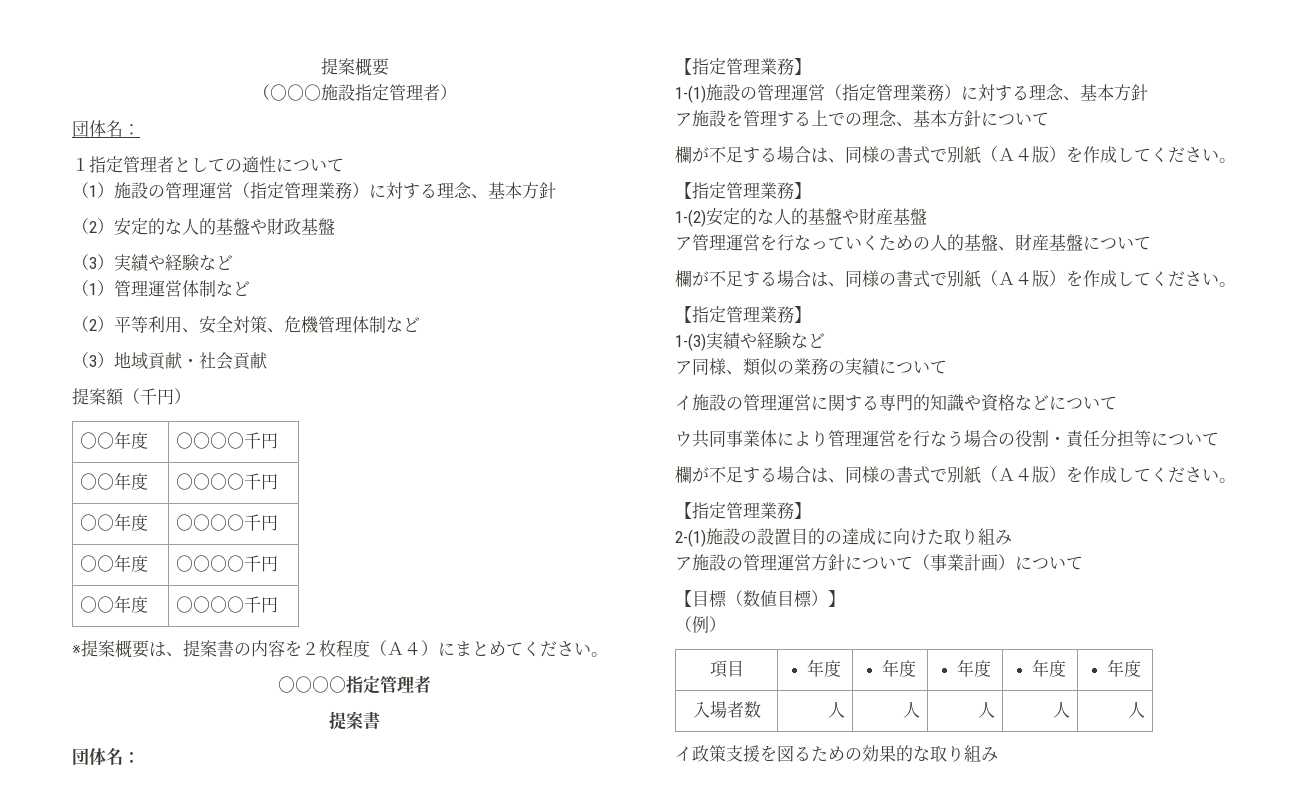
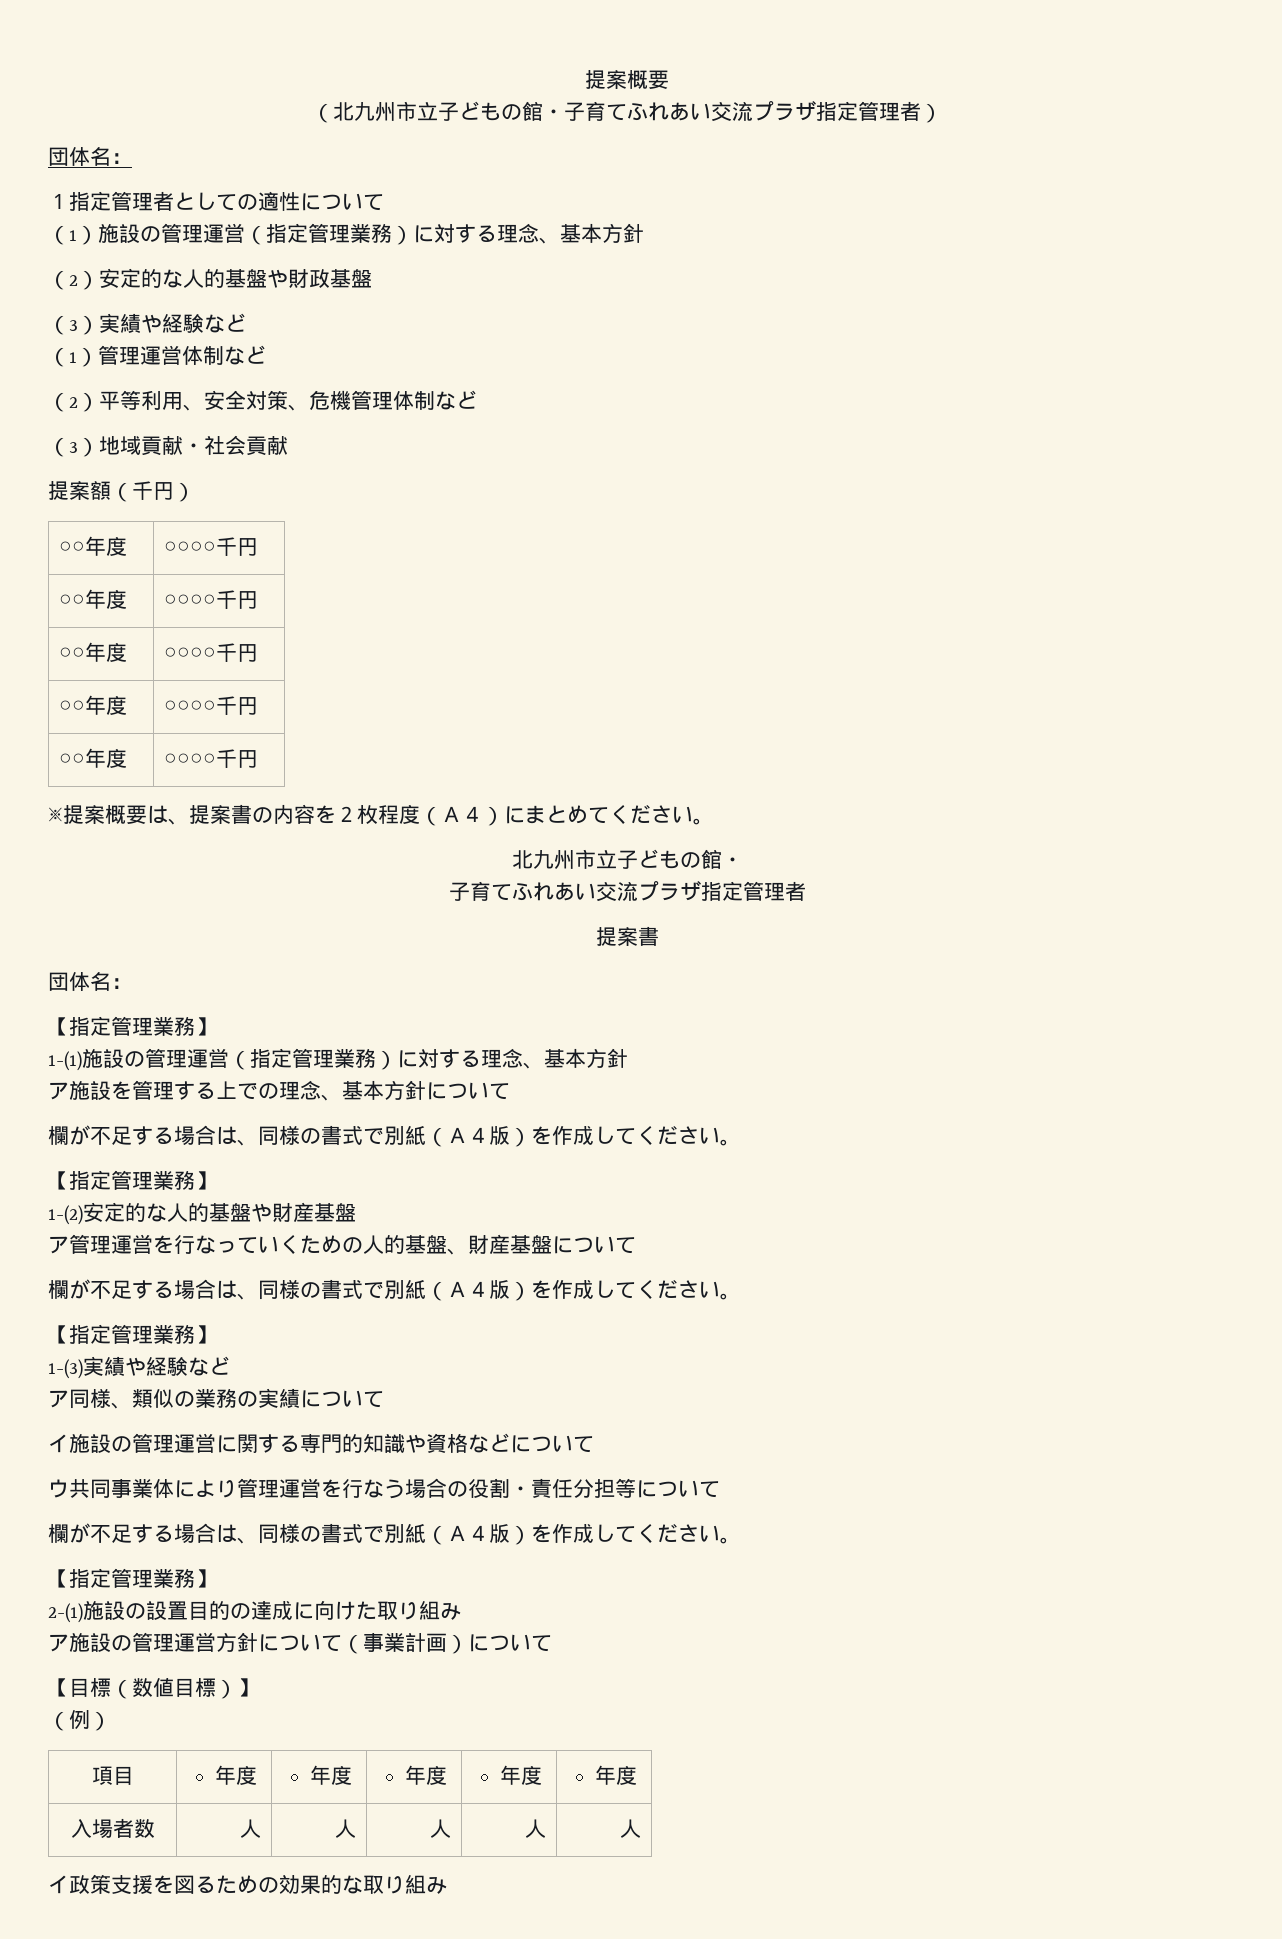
[269,84,355,101] ○○○施設 -> [333,101,816,122] 北九州市立子どもの館・子育てふれあい交流プラザ
[278,676,346,693] ○○○○ -> [511,849,743,870] [448,881,701,902] 北九州市立子どもの館・ // 子育てふれあい交流プラザ

